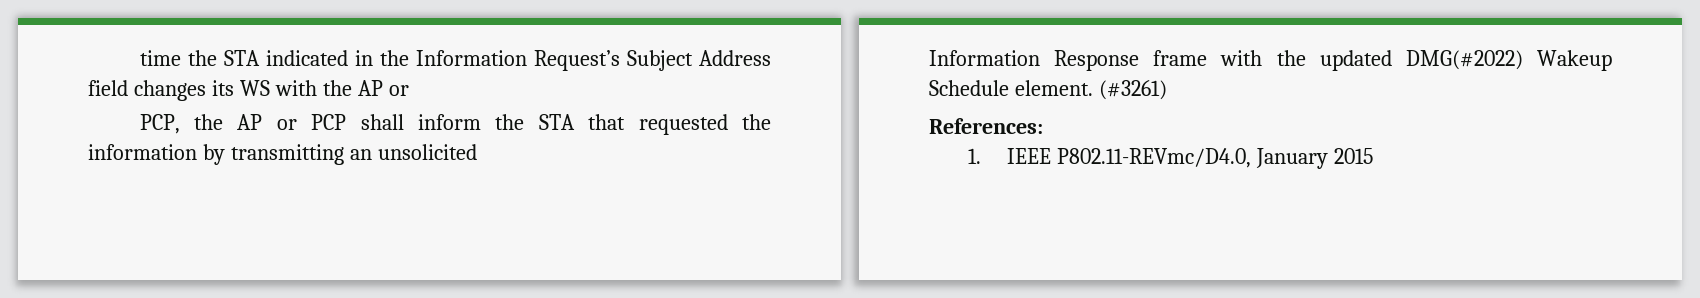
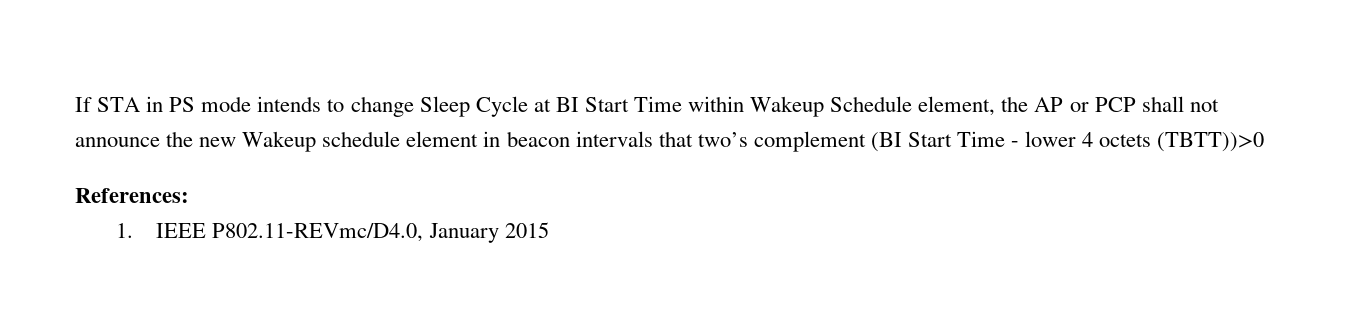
[139,50,771,71] [88,80,409,101] [139,114,180,134] time the STA indicated in the Information Request’s Subject Address field changes its WS with the AP or // PCP, -> [75,96,996,117] If STA in PS mode intends to change Sleep Cycle at BI Start Time within Wakeup Schedule element,
[417,114,771,135] [88,144,477,165] [929,50,1612,71] [929,80,1167,100] inform the STA that requested the information by transmitting an unsolicited // Information Response frame with the updated DMG(#2022) Wakeup Schedule element. (#3261) -> [1189,99,1219,112] [75,131,1265,152] not announce the new Wakeup schedule element in beacon intervals that two’s complement (BI Start Time - lower 4 octets (TBTT))>0

